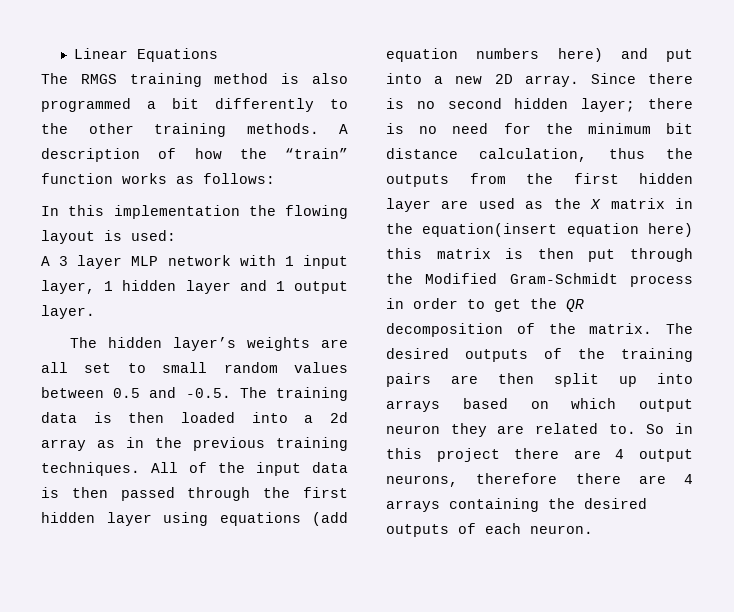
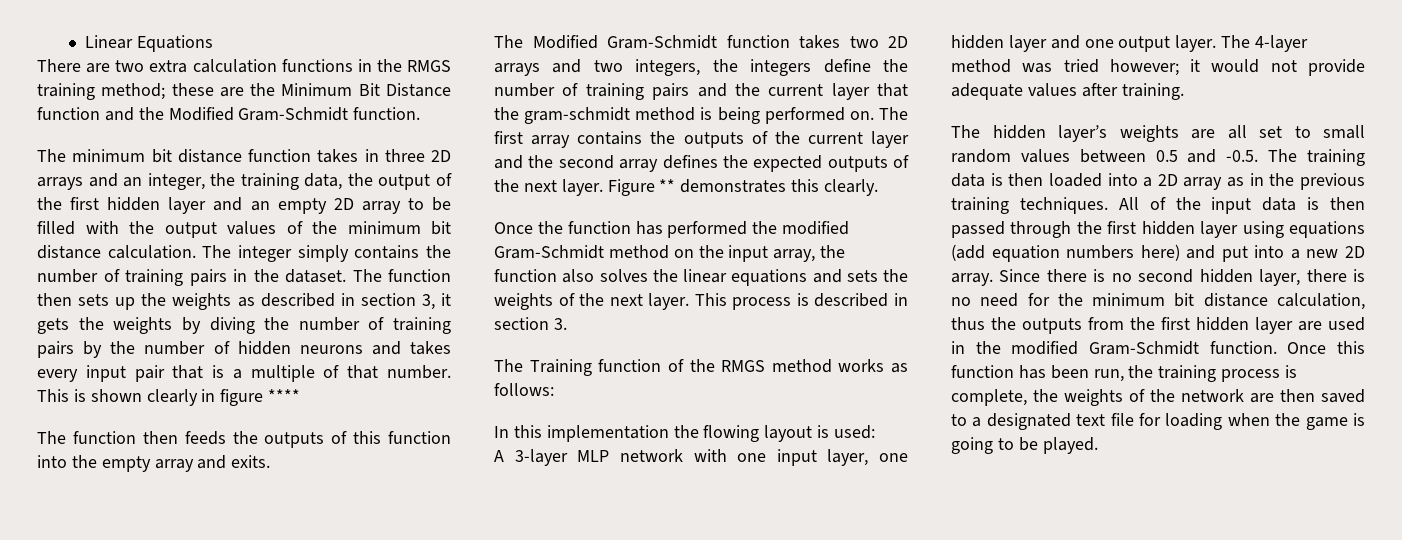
[41,73,349,87] [41,98,348,112] [41,123,348,137] [41,148,348,162] [41,173,113,184] The RMGS training method is also programmed a bit differently to the other training methods. A description of how the “train” function -> [37,59,451,73] [37,83,451,100] [37,107,421,121] [37,149,451,163] [37,173,452,190] [37,197,452,214] [37,221,451,238] [37,245,452,262] [37,269,451,286] [37,293,452,310] [37,317,451,334] [37,341,451,358] [37,365,451,382] [37,389,301,406] [37,431,451,448] [37,455,271,472] [494,35,908,49] [494,59,908,76] [494,83,908,100] [494,107,908,124] [494,131,909,148] [494,155,909,172] [494,179,879,196] [494,221,850,238] [494,245,846,262] [494,269,908,286] [494,293,908,310] [494,317,567,330] [494,359,832,376] There are two extra calculation functions in the RMGS training method; these are the Minimum Bit Distance function and the Modified Gram-Schmidt function. // The minimum bit distance function takes in three 2D arrays and an integer, the training data, the output of the first hidden layer and an empty 2D array to be filled with the output values of the minimum bit distance calculation. The integer simply contains the number of training pairs in the dataset. The function then sets up the weights as described in section 3, it gets the weights by diving the number of training pairs by the number of hidden neurons and takes every input pair that is a multiple of that number. This is shown clearly in figure **** // The function then feeds the outputs of this function into the empty array and exits. // The Modified Gram-Schmidt function takes two 2D arrays and two integers, the integers define the number of training pairs and the current layer that the gram-schmidt method is being performed on. The first array contains the outputs of the current layer and the second array defines the expected outputs of the next layer. Figure ** demonstrates this clearly. // Once the function has performed the modified Gram-Schmidt method on the input array, the function also solves the linear equations and sets the weights of the next layer. This process is described in section 3. // The Training function of the RMGS method
[59,255,123,269] 3 layer -> [514,449,568,466] 3-layer
[284,256,294,266] 1 -> [737,453,767,462] one
[104,280,285,294] 1 hidden layer and 1 -> [879,453,908,462] [951,35,1114,52] one hidden layer and one
(95, 312) none -> [1221,35,1309,52] [951,59,1365,76] [951,83,1184,100] The 4-layer method was tried however; it would not provide adequate values after training.
[330,412,348,423] 2d -> [1157,174,1178,186] 2D
[581,98,636,112] layer; -> [1259,269,1301,286] layer,
[525,198,693,209] [386,223,693,237] [386,248,693,262] [386,273,693,287] [386,298,584,312] [386,323,693,337] [386,348,693,362] [386,373,693,387] [386,398,693,412] [386,423,693,437] [386,448,693,462] [386,473,693,487] [386,498,647,512] [386,523,593,537] as the X matrix in the equation(insert equation here) this matrix is then put through the Modified Gram-Schmidt process in order to get the QR decomposition of the matrix. The desired outputs of the training pairs are then split up into arrays based on which output neuron they are related to. So in this project there are 4 output neurons, therefore there are 4 arrays containing the desired outputs of each neuron. -> [951,341,1365,355] [951,365,1298,382] [951,389,1365,406] [951,413,1365,430] [951,437,1098,454] in the modified Gram-Schmidt function. Once this function has been run, the training process is complete, the weights of the network are then saved to a designated text file for loading when the game is going to be played.

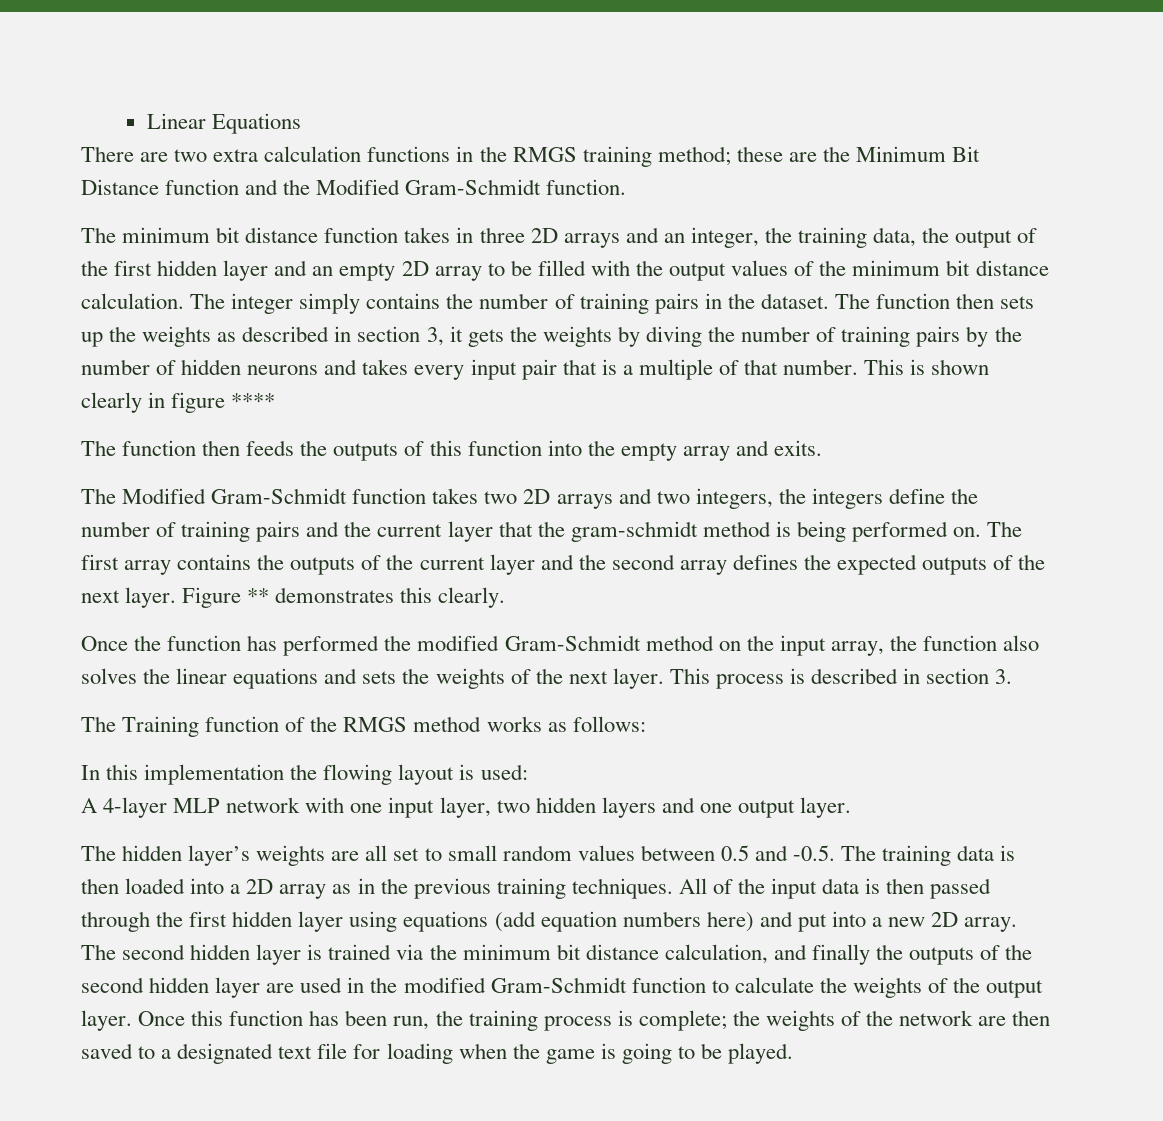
[514,449,568,466] 3-layer -> [103,797,168,818] 4-layer
[879,453,908,462] [951,35,1047,52] one hidden layer -> [496,797,656,818] two hidden layers
[1221,35,1309,52] [951,59,1365,76] [951,83,1184,100] The 4-layer method was tried however; it would not provide adequate values after training. -> (852, 807) none
[999,269,1365,286] [951,293,1050,307] Since there is no second hidden layer, there is no need for -> [81,944,424,965] The second hidden layer is trained via
[951,317,1190,334] thus the outputs from the first -> [773,944,1033,965] [81,977,144,993] and finally the outputs of the second
[1209,341,1277,354] function. -> [631,977,1044,998] [81,1010,132,1031] function to calculate the weights of the output layer.
[951,389,1027,406] complete, -> [638,1010,727,1031] complete;

